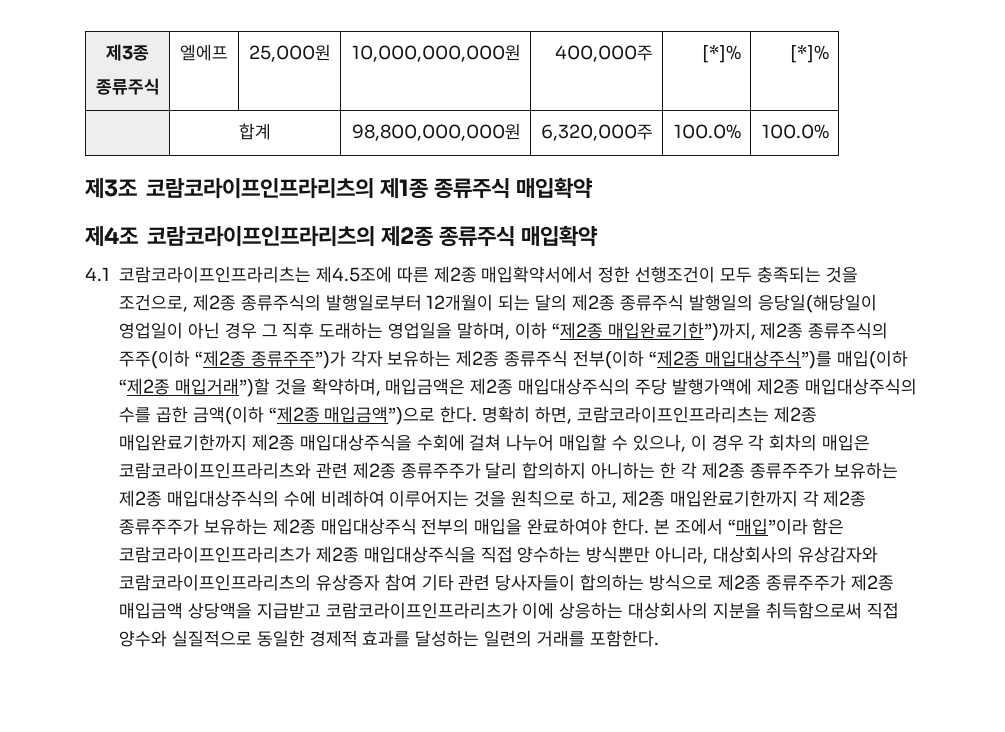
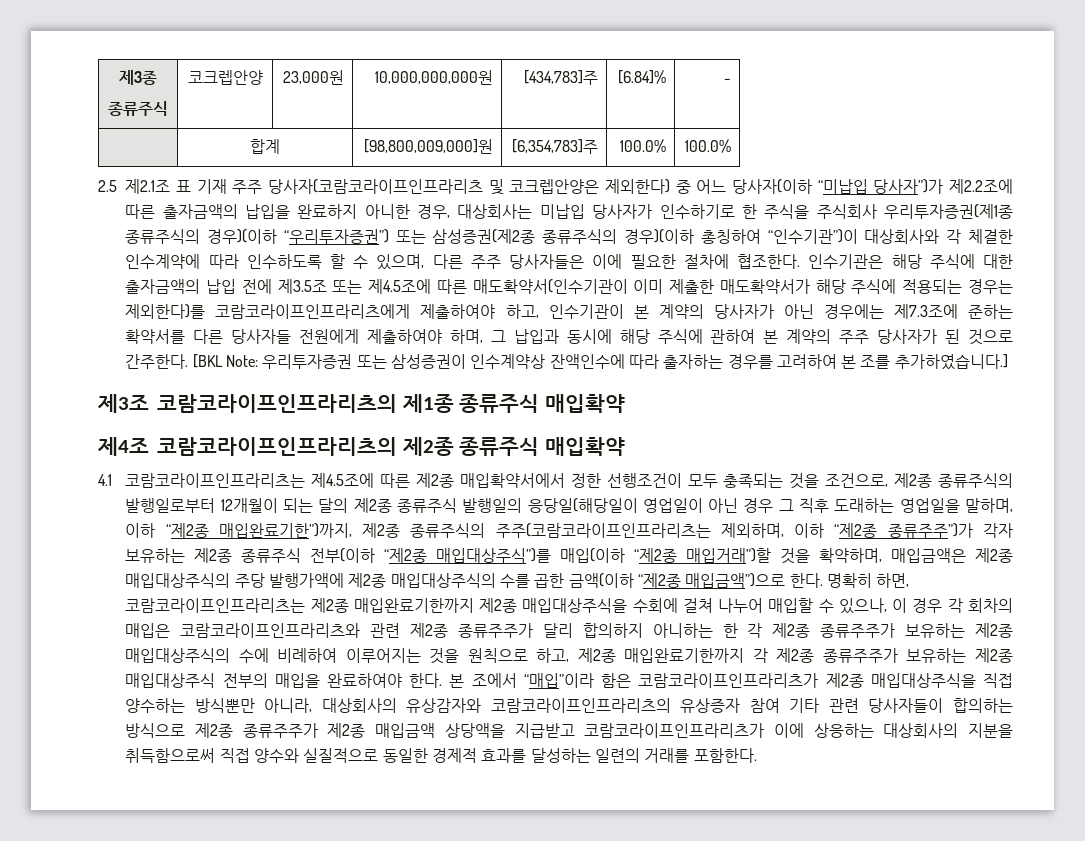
[180,44,228,61] [249,44,332,62] 엘에프 | 25,000원 -> [187,70,263,85] [282,70,344,85] 코크렙안양 | 23,000원
[555,45,654,62] [702,44,742,63] [790,44,830,63] 400,000주 | [*]% | [*]% -> [523,70,598,85] [617,70,666,84] [723,78,731,83] [434,783]주 | [6.84]% | -
[352,123,522,141] [541,124,654,141] 98,800,000,000원 | 6,320,000주 -> [363,139,493,154] [511,139,598,154] [98,800,009,000]원 | [6,354,783]주
(830, 131) none -> [98,179,1014,195] [125,204,1013,219] [125,229,1014,244] [125,254,1014,270] [125,279,1014,294] [125,304,1014,319] [125,329,1013,345] [125,354,1008,370] // 2.5 제2.1조 표 기재 주주 당사자(코람코라이프인프라리츠 및 코크렙안양은 제외한다) 중 어느 당사자(이하 “미납입 당사자”)가 제2.2조에 따른 출자금액의 납입을 완료하지 아니한 경우, 대상회사는 미납입 당사자가 인수하기로 한 주식을 주식회사 우리투자증권(제1종 종류주식의 경우)(이하 “우리투자증권”) 또는 삼성증권(제2종 종류주식의 경우)(이하 총칭하여 “인수기관”)이 대상회사와 각 체결한 인수계약에 따라 인수하도록 할 수 있으며, 다른 주주 당사자들은 이에 필요한 절차에 협조한다. 인수기관은 해당 주식에 대한 출자금액의 납입 전에 제3.5조 또는 제4.5조에 따른 매도확약서(인수기관이 이미 제출한 매도확약서가 해당 주식에 적용되는 경우는 제외한다)를 코람코라이프인프라리츠에게 제출하여야 하고, 인수기관이 본 계약의 당사자가 아닌 경우에는 제7.3조에 준하는 확약서를 다른 당사자들 전원에게 제출하여야 하며, 그 납입과 동시에 해당 주식에 관하여 본 계약의 주주 당사자가 된 것으로 간주한다. [BKL Note: 우리투자증권 또는 삼성증권이 인수계약상 잔액인수에 따라 출자하는 경우를 고려하여 본 조를 추가하였습니다.]
[119,350,190,369] 주주(이하 -> [495,523,825,538] 주주(코람코라이프인프라리츠는 제외하며, 이하

